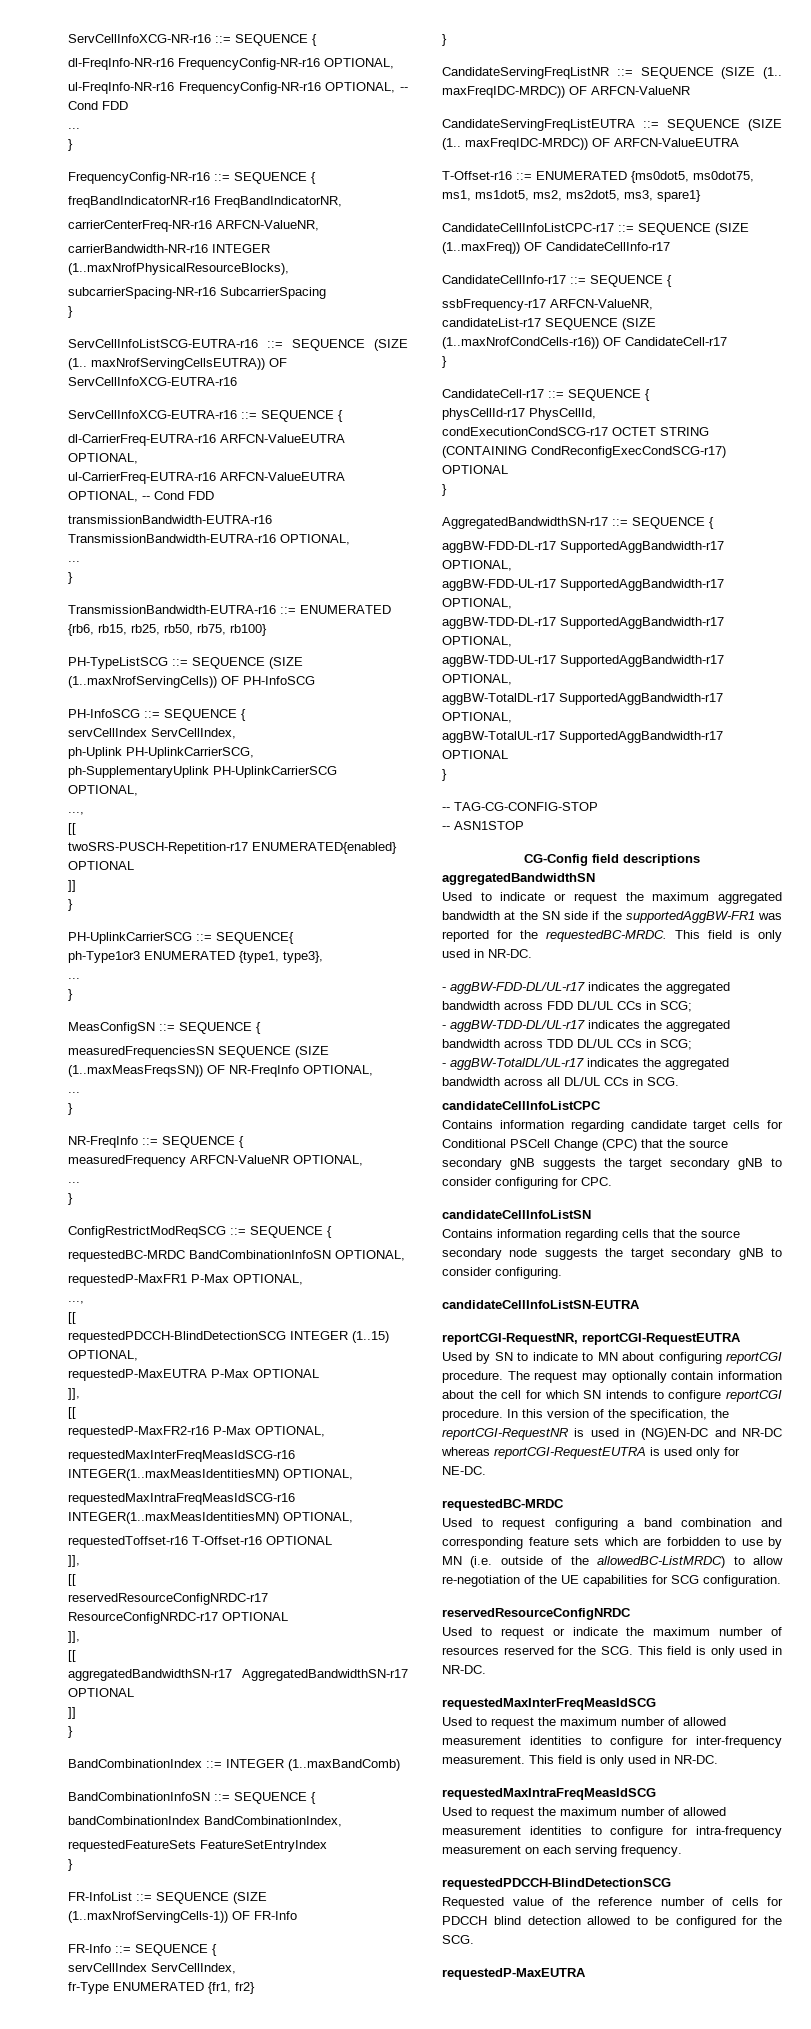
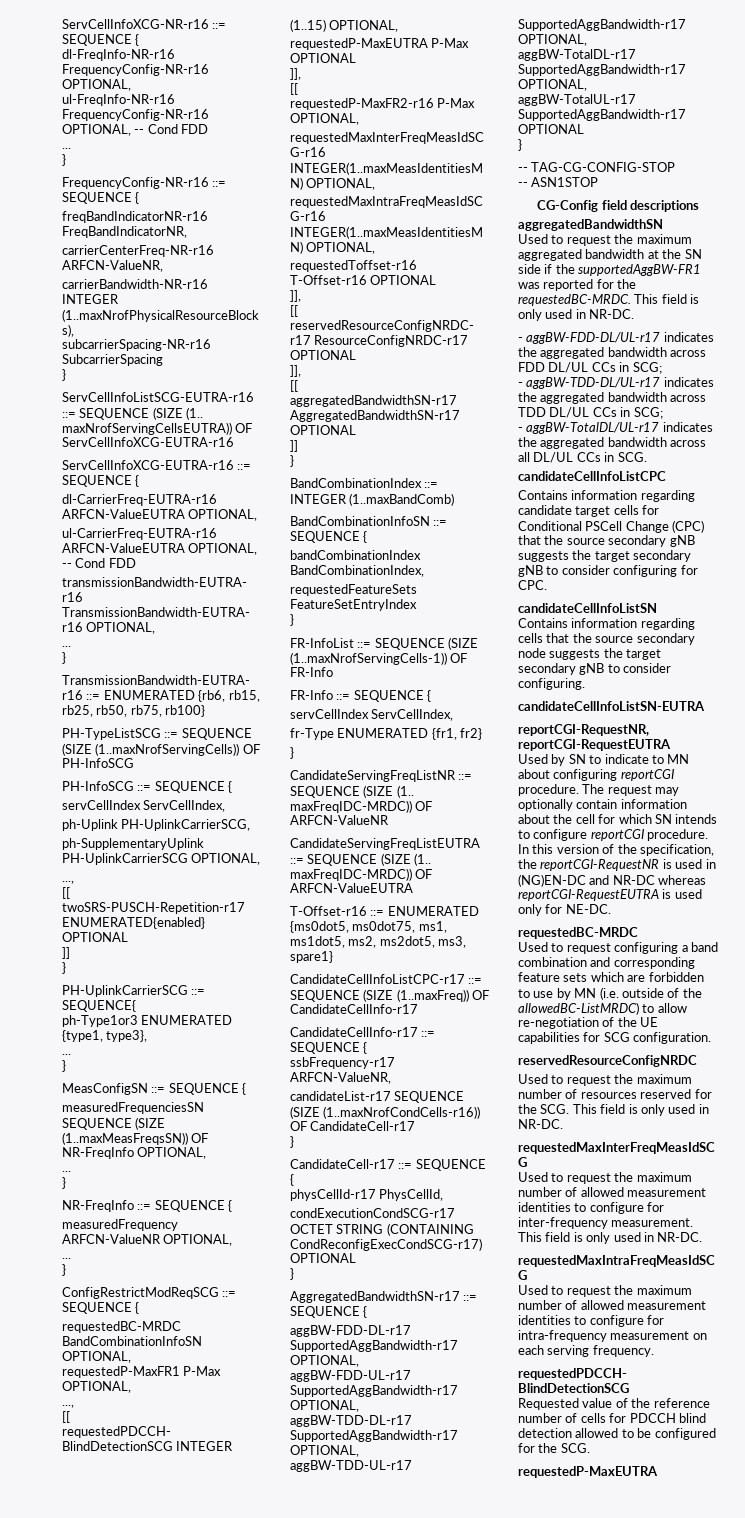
[500,892,567,901] indicate or -> (564, 239) none
[552,1627,618,1636] or indicate -> (611, 1080) none

